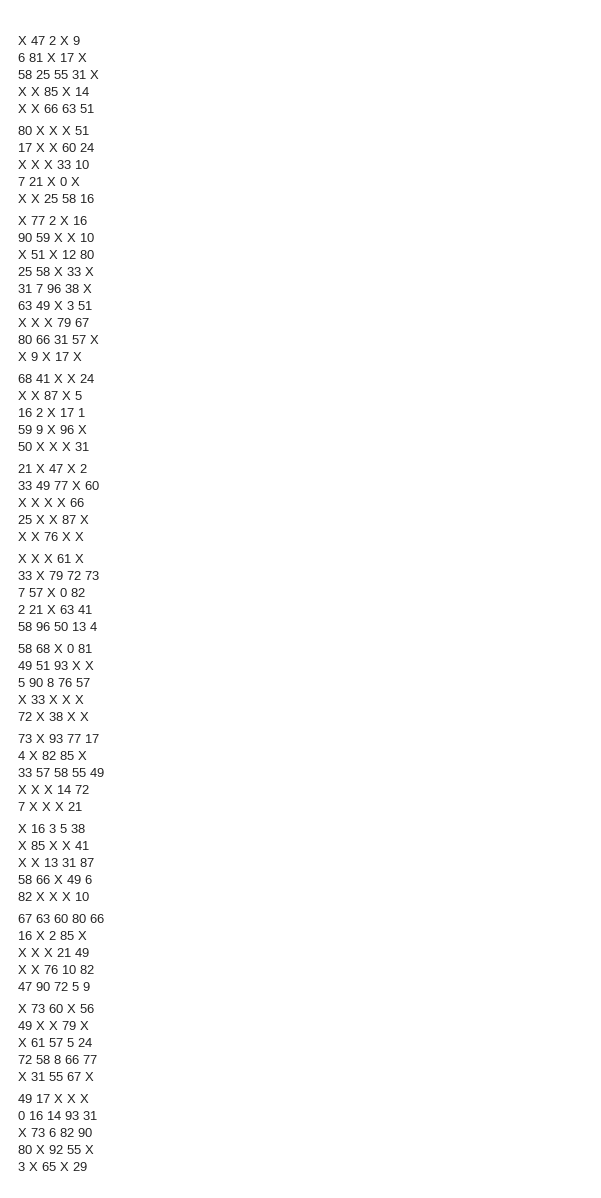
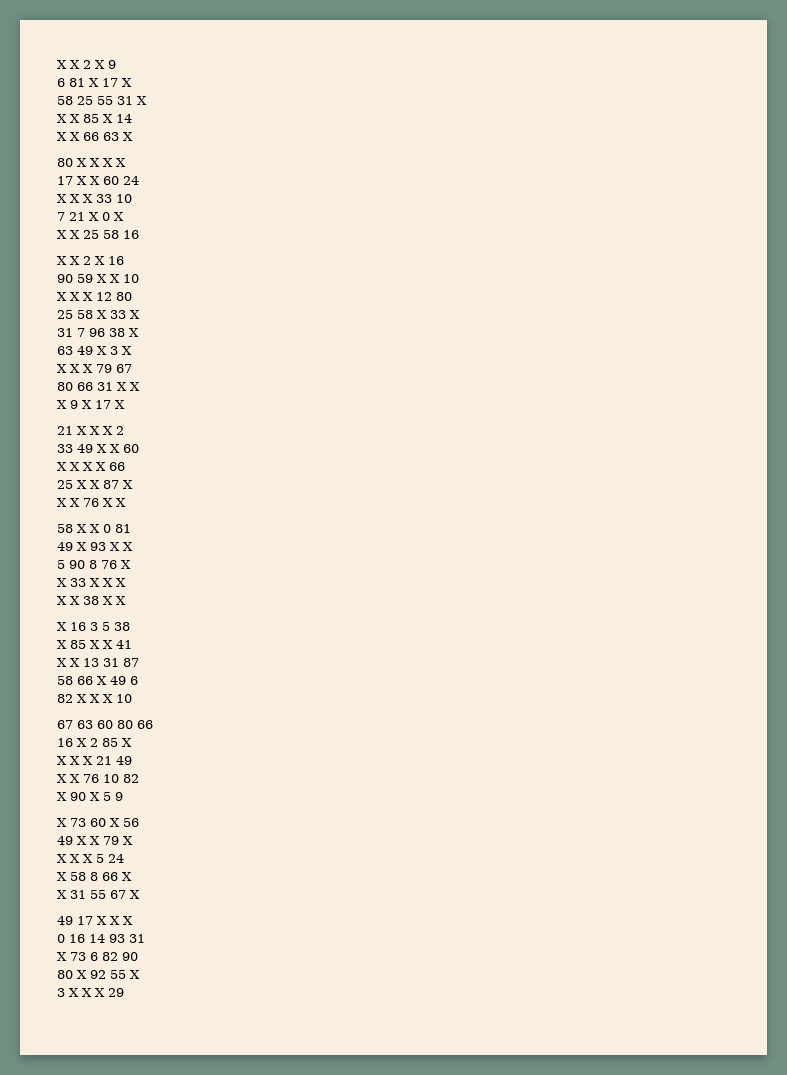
[18,36,45,45] X 47 -> [57,60,80,69] X X
[80,104,94,113] 51 -> [123,132,133,141] X
[75,126,89,135] 51 -> [116,158,126,167] X
[31,216,45,225] 77 -> [70,256,80,265] X
[31,250,45,259] 51 -> [70,292,80,301] X
[78,301,92,310] 51 -> [122,346,132,355] X
[72,335,86,344] 57 -> [117,382,127,391] X
[18,374,94,383] [18,391,82,400] [18,408,85,417] [18,425,87,434] [18,442,89,451] [18,464,63,473] 68 41 X X 24 // X X 87 X 5 // 16 2 X 17 1 // 59 9 X 96 X // 50 X X X 31 // 21 X 47 -> [57,426,100,435] 21 X X
[54,481,68,490] 77 -> [97,444,107,453] X
[18,554,84,563] [18,571,99,580] [18,588,85,597] [18,605,92,614] [18,622,97,631] [18,644,63,653] X X X 61 X // 33 X 79 72 73 // 7 57 X 0 82 // 2 21 X 63 41 // 58 96 50 13 4 // 58 68 X -> [57,524,100,533] 58 X X
[36,661,50,670] 51 -> [77,542,87,551] X
[76,678,90,687] 57 -> [121,560,131,569] X
[18,712,32,721] 72 -> [57,596,67,605] X
[18,734,99,743] [18,751,87,760] [18,768,104,777] [18,785,89,794] [18,802,82,811] // 73 X 93 77 17 // 4 X 82 85 X // 33 57 58 55 49 // X X X 14 72 // 7 X X X 21 -> (126, 600) none
[18,982,68,991] 47 90 72 -> [57,792,100,801] X 90 X
[31,1038,63,1047] 61 57 -> [70,854,93,863] X X
[18,1055,32,1064] 72 -> [57,872,67,881] X
[83,1055,97,1064] 77 -> [122,872,132,881] X
[42,1162,56,1171] 65 -> [82,988,92,997] X

